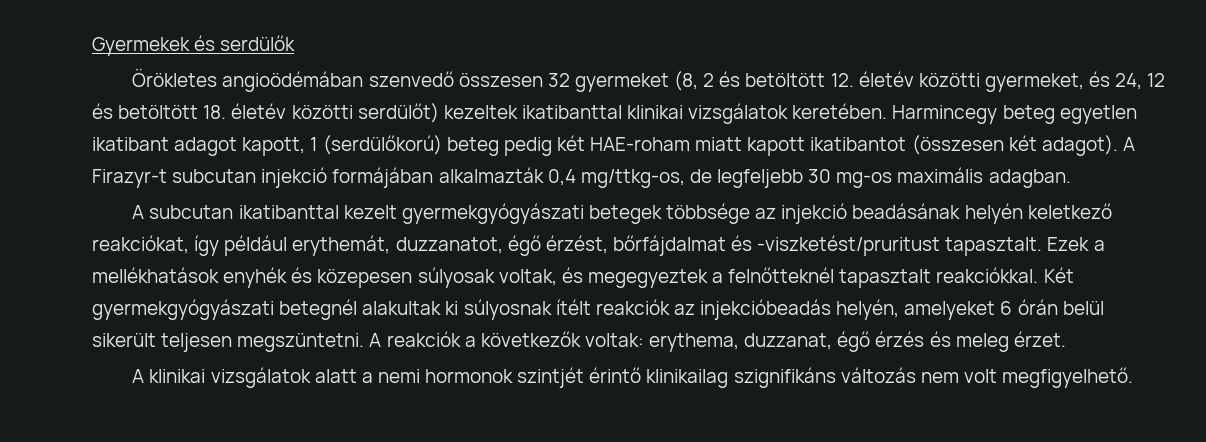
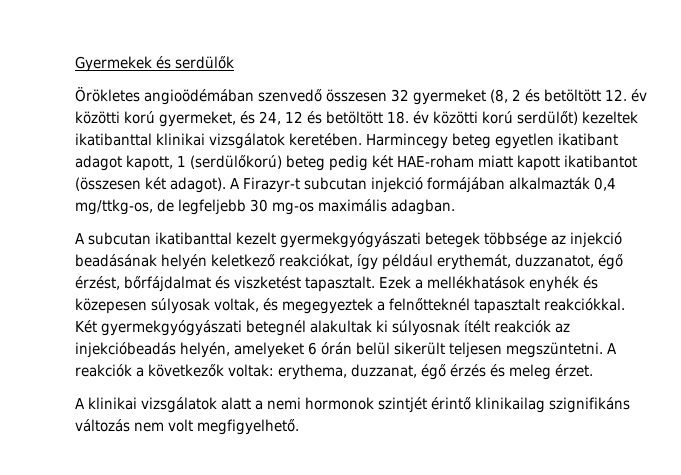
[858,71,980,87] életév közötti -> [631,89,647,102] [75,111,155,124] év közötti korú
[231,103,353,119] életév közötti -> [413,111,513,124] év közötti korú
[757,235,941,256] -viszketést/pruritust -> [234,276,301,289] viszketést

